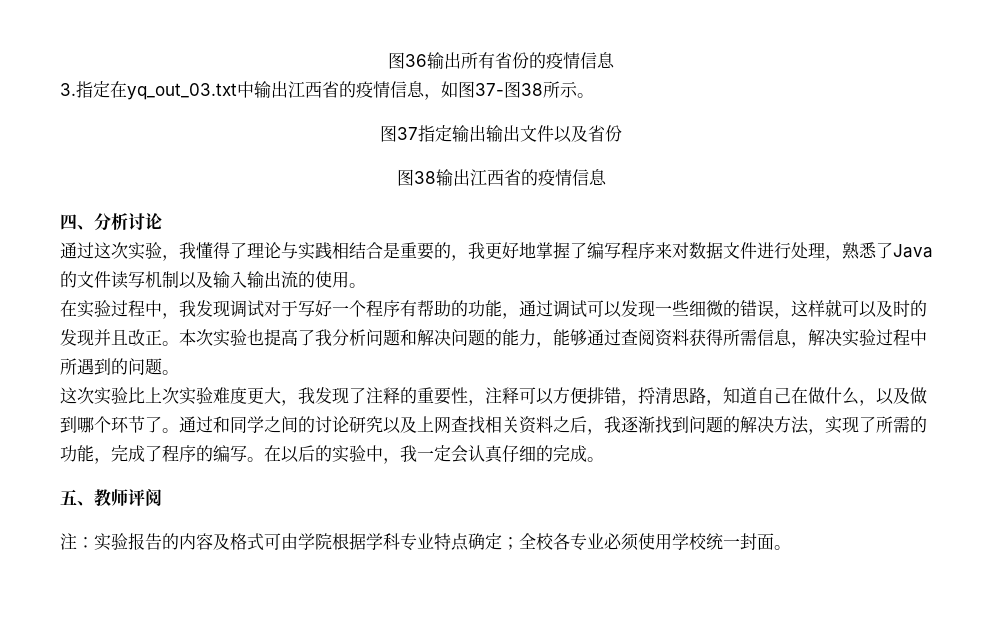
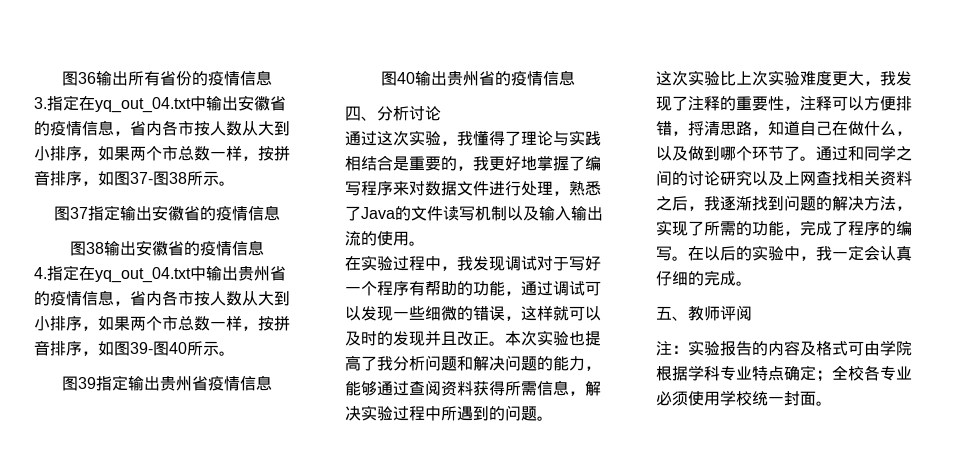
[127,81,425,100] yq_out_03.txt中输出江西省的疫情信息 -> [95,95,286,113] [34,120,290,136] [34,145,290,161] [34,170,82,186] yq_out_04.txt中输出安徽省的疫情信息，省内各市按人数从大到小排序，如果两个市总数一样，按拼音排序
[486,125,622,143] 输出文件以及省份 -> [151,205,280,221] 安徽省的疫情信息
[469,169,504,186] 江西 -> [135,240,264,256] [34,265,286,283] [34,290,290,306] [34,315,290,331] [34,340,235,356] [61,375,272,391] [380,71,479,86] 安徽省的疫情信息 // 4.指定在yq_out_04.txt中输出贵州省的疫情信息，省内各市按人数从大到小排序，如果两个市总数一样，按拼音排序，如图39-图40所示。 // 图39指定输出贵州省疫情信息 // 图40输出贵州

